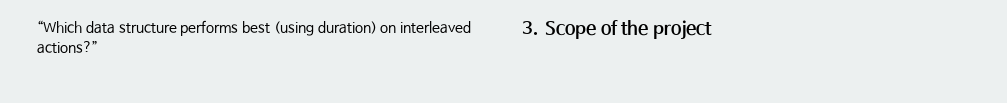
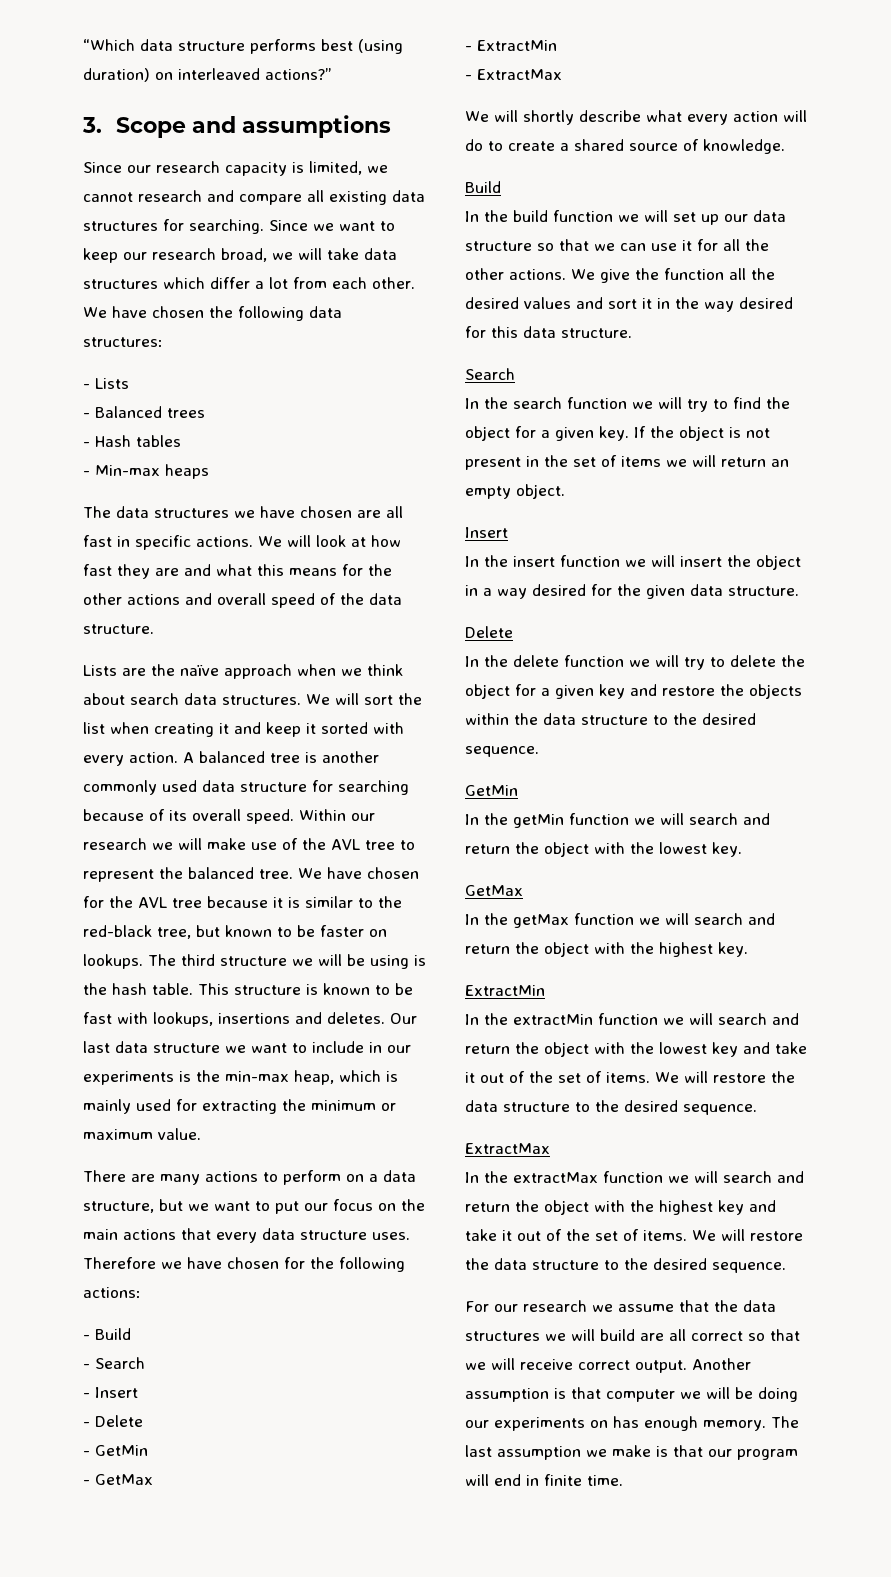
[600,20,713,40] of the project -> [191,115,391,138] [83,161,388,176] [83,190,425,205] [83,219,395,234] [83,248,397,263] [83,277,415,289] [83,306,342,321] [83,337,163,347] [83,378,129,389] [83,406,205,418] [83,435,181,447] [83,464,209,479] [83,506,403,518] [83,535,401,550] [83,564,392,579] [83,593,402,608] [83,624,154,634] [83,664,403,679] [83,693,422,705] [83,722,404,737] [83,751,379,766] [83,780,409,795] [83,809,375,824] [83,838,415,850] [83,867,419,882] [83,896,402,908] [83,925,387,939] [83,954,426,969] [83,983,413,995] [83,1012,417,1027] [83,1041,411,1053] [83,1070,398,1085] [83,1099,396,1114] [83,1128,201,1140] [83,1170,416,1185] [83,1199,425,1214] [83,1228,410,1243] [83,1257,405,1272] [83,1287,141,1298] [83,1328,131,1340] [83,1357,145,1369] [83,1387,138,1398] [83,1415,143,1427] [83,1445,148,1456] [83,1474,153,1485] [465,40,557,51] [465,69,562,80] [465,110,807,125] [465,139,785,154] [465,181,501,193] [465,210,786,225] [465,239,769,251] [465,268,775,283] [465,297,793,312] [465,326,632,338] [465,368,515,380] [465,397,790,412] [465,426,770,441] [465,455,789,470] [465,484,565,499] [465,527,508,538] [465,555,801,570] [465,584,799,599] [465,626,513,638] [465,655,805,670] [465,684,802,699] [465,713,756,725] [465,746,539,757] [465,785,518,796] [465,813,770,828] [465,842,742,857] [465,885,523,896] [465,913,775,928] [465,942,748,957] [465,985,545,996] [465,1013,799,1025] [465,1042,807,1057] [465,1071,795,1083] [465,1100,757,1115] [465,1143,550,1154] [465,1171,804,1183] [465,1200,776,1215] [465,1229,803,1241] [465,1258,786,1273] [465,1300,776,1312] [465,1329,800,1341] [465,1358,751,1373] [465,1387,798,1402] [465,1416,799,1431] [465,1445,798,1460] [465,1474,623,1486] and assumptions // Since our research capacity is limited, we cannot research and compare all existing data structures for searching. Since we want to keep our research broad, we will take data structures which differ a lot from each other. We have chosen the following data structures: // - Lists // - Balanced trees // - Hash tables // - Min-max heaps // The data structures we have chosen are all fast in specific actions. We will look at how fast they are and what this means for the other actions and overall speed of the data structure. // Lists are the naïve approach when we think about search data structures. We will sort the list when creating it and keep it sorted with every action. A balanced tree is another commonly used data structure for searching because of its overall speed. Within our research we will make use of the AVL tree to represent the balanced tree. We have chosen for the AVL tree because it is similar to the red-black tree, but known to be faster on lookups. The third structure we will be using is the hash table. This structure is known to be fast with lookups, insertions and deletes. Our last data structure we want to include in our experiments is the min-max heap, which is mainly used for extracting the minimum or maximum value. // There are many actions to perform on a data structure, but we want to put our focus on the main actions that every data structure uses. Therefore we have chosen for the following actions: // - Build // - Search // - Insert // - Delete // - GetMin // - GetMax // - ExtractMin // - ExtractMax // We will shortly describe what every action will do to create a shared source of knowledge. // Build // In the build function we will set up our data structure so that we can use it for all the other actions. We give the function all the desired values and sort it in the way desired for this data structure. // Search // In the search function we will try to find the object for a given key. If the object is not present in the set of items we will return an empty object. // Insert // In the insert function we will insert the object in a way desired for the given data structure. // Delete // In the delete function we will try to delete the object for a given key and restore the objects within the data structure to the desired sequence. // GetMin // In the getMin function we will search and return the object with the lowest key. // GetMax // In the getMax function we will search and return the object with the highest key. // ExtractMin // In the extractMin function we will search and return the object with the lowest key and take it out of the set of items. We will restore the data structure to the desired sequence. // ExtractMax // In the extractMax function we will search and return the object with the highest key and take it out of the set of items. We will restore the data structure to the desired sequence. // For our research we assume that the data structures we will build are all correct so that we will receive correct output. Another assumption is that computer we will be doing our experiments on has enough memory. The last assumption we make is that our program will end in finite time.

